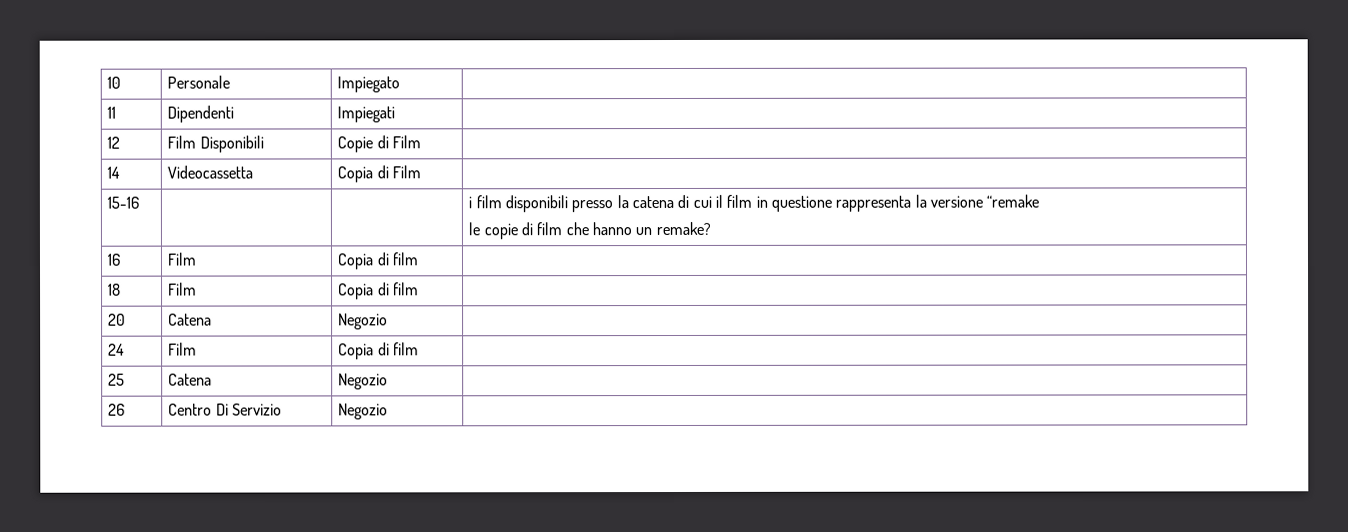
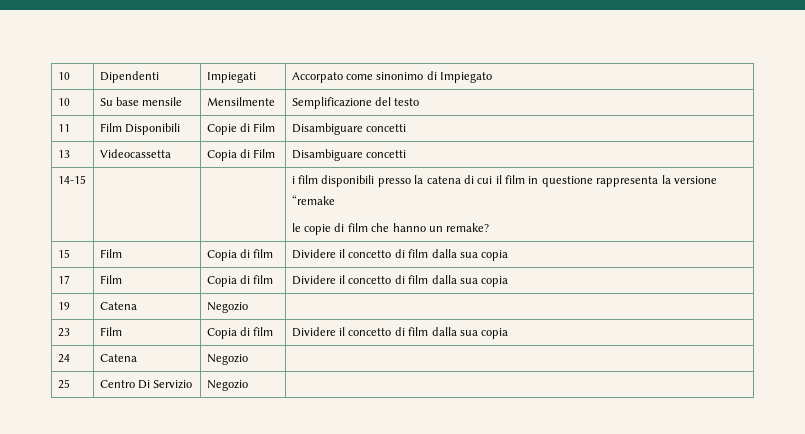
[107,76,122,89] [167,75,231,89] [337,76,401,93] [107,106,117,119] 10 | Personale | Impiegato | // 11 -> [57,72,70,80] 10
[107,136,121,149] // 12 -> [291,71,493,83] [57,98,70,106] [99,97,183,106] [206,97,275,106] [291,97,420,109] [57,124,70,132] Accorpato come sinonimo di Impiegato // 10 | Su base mensile | Mensilmente | Semplificazione del testo // 11
[107,166,121,179] // 14 -> [291,123,407,135] [57,150,70,158] Disambiguare concetti // 13
[107,196,140,209] // 15-16 -> [291,149,407,161] [57,175,86,184] Disambiguare concetti // 14-15
[107,253,121,266] [167,252,197,266] [337,252,419,270] [108,283,122,296] [168,282,198,296] [338,282,420,300] [108,313,127,326] [168,313,213,326] [338,313,389,330] [108,343,126,356] [168,342,198,356] [338,342,420,360] [108,373,126,386] [168,373,213,386] [338,373,389,390] [108,403,126,416] 16 | Film | Copia di film | // 18 | Film | Copia di film | // 20 | Catena | Negozio | // 24 | Film | Copia di film | // 25 | Catena | Negozio | // 26 -> [57,249,70,258] [99,249,122,258] [206,249,274,261] [291,249,509,261] [57,275,70,284] [99,275,122,284] [206,275,274,287] [291,275,509,287] [57,302,70,310] [99,302,137,310] [206,302,248,313] [57,328,70,337] [99,327,122,336] [206,327,274,339] [291,327,509,339] [57,354,70,363] [99,354,137,362] [206,354,248,365] [57,379,70,389] 15 | Film | Copia di film | Dividere il concetto di film dalla sua copia // 17 | Film | Copia di film | Dividere il concetto di film dalla sua copia // 19 | Catena | Negozio | // 23 | Film | Copia di film | Dividere il concetto di film dalla sua copia // 24 | Catena | Negozio | // 25

